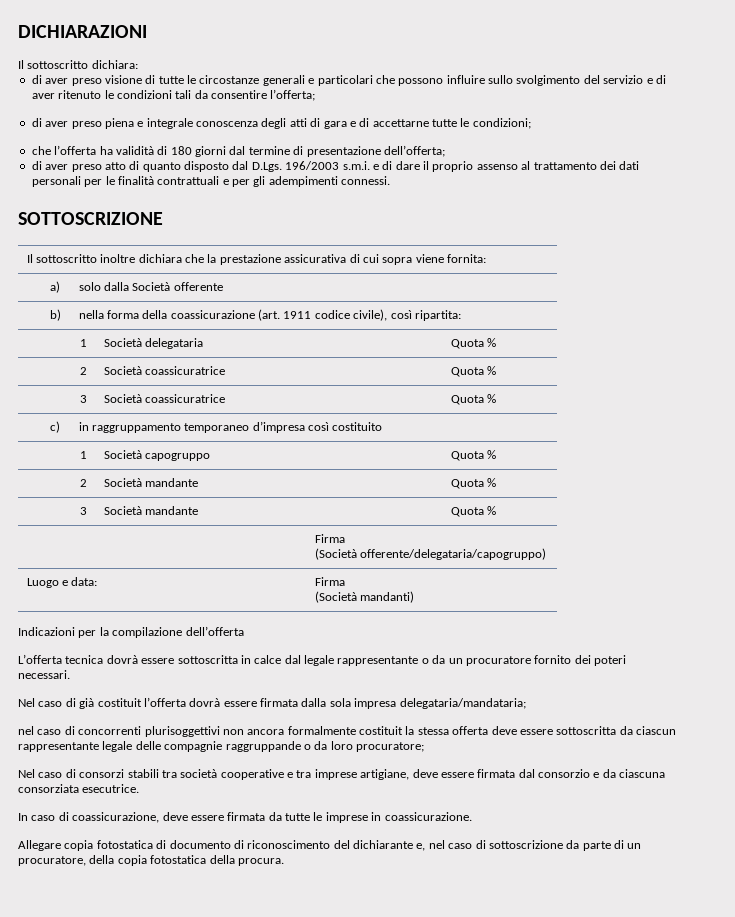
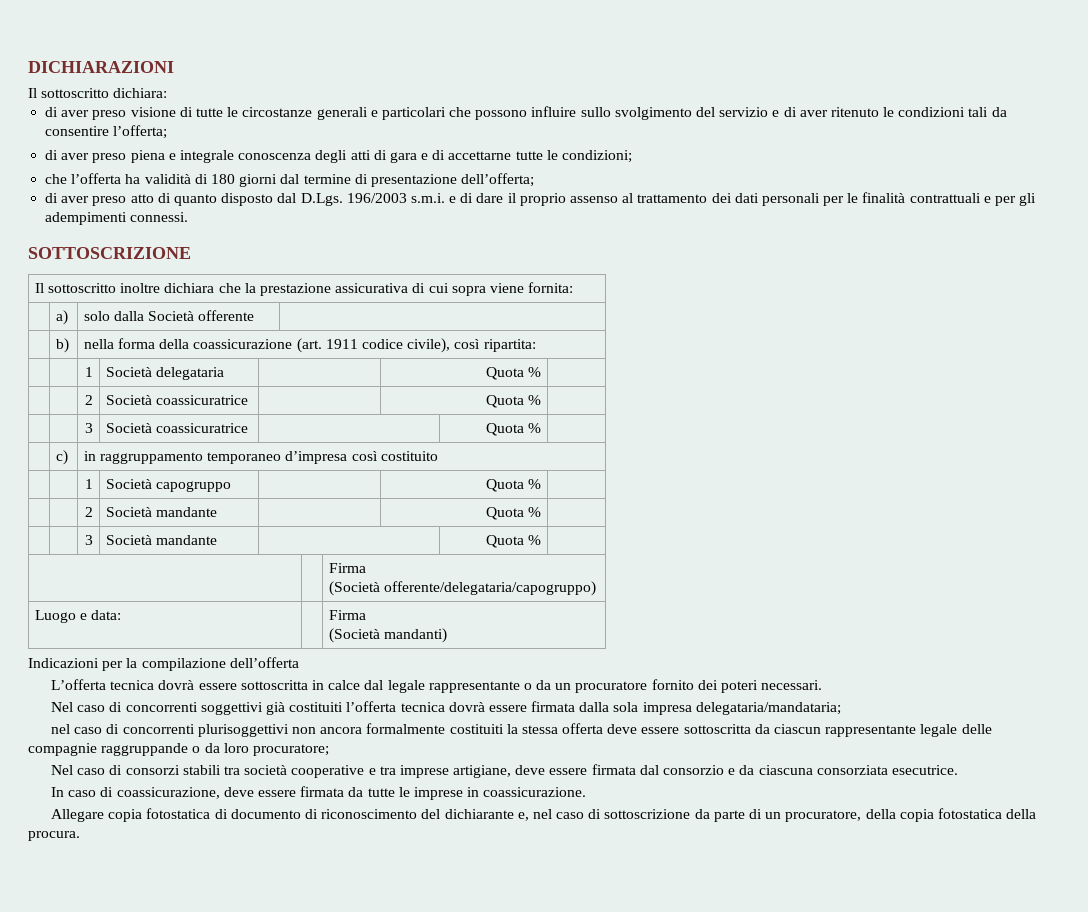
[79,697,186,709] già costituit l’offerta -> [125,701,445,715] concorrenti soggettivi già costituiti l’offerta tecnica
[359,726,403,735] costituit -> [449,724,504,734] costituiti

